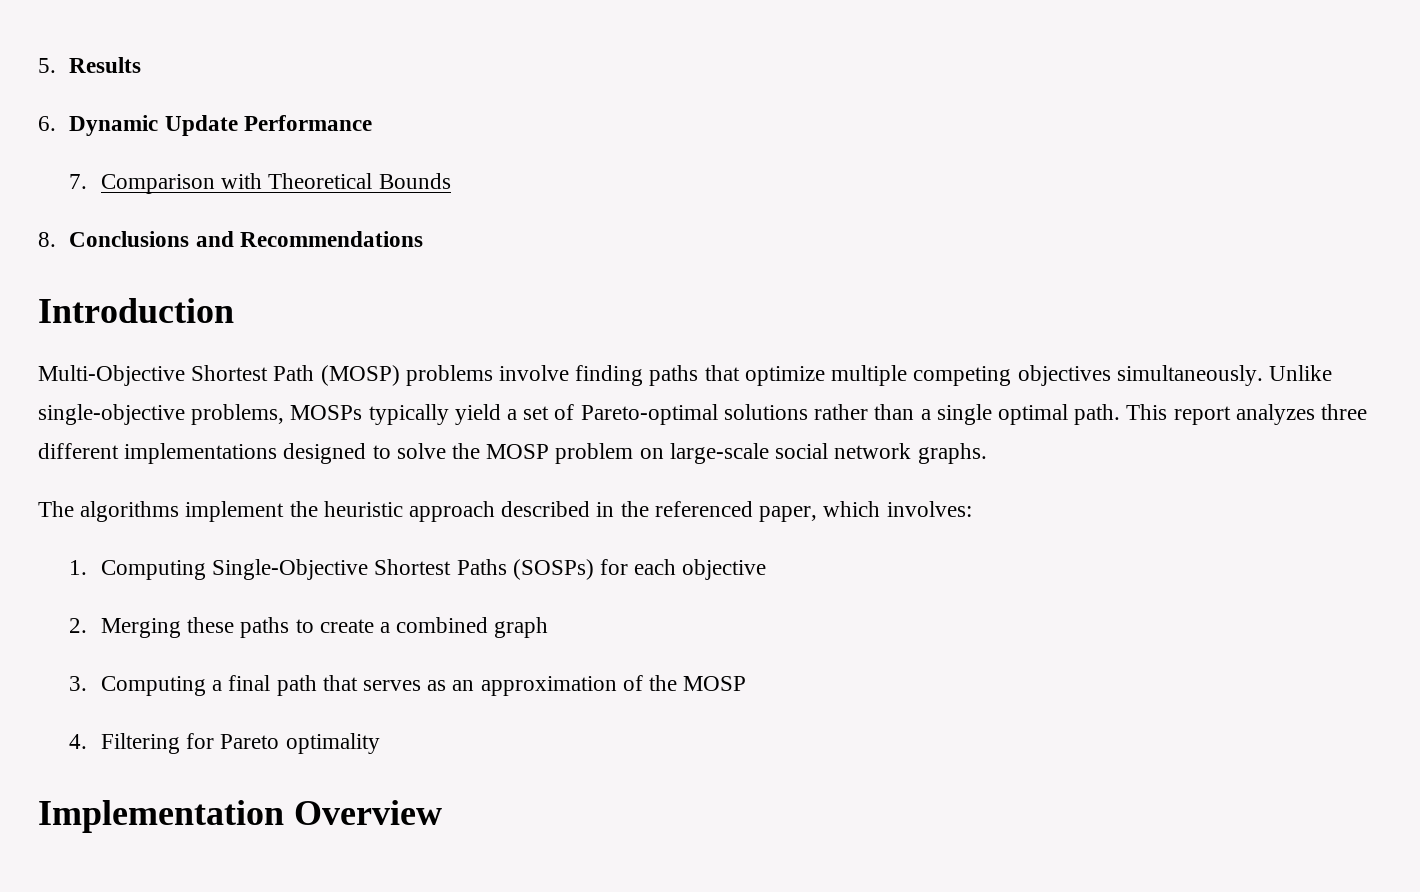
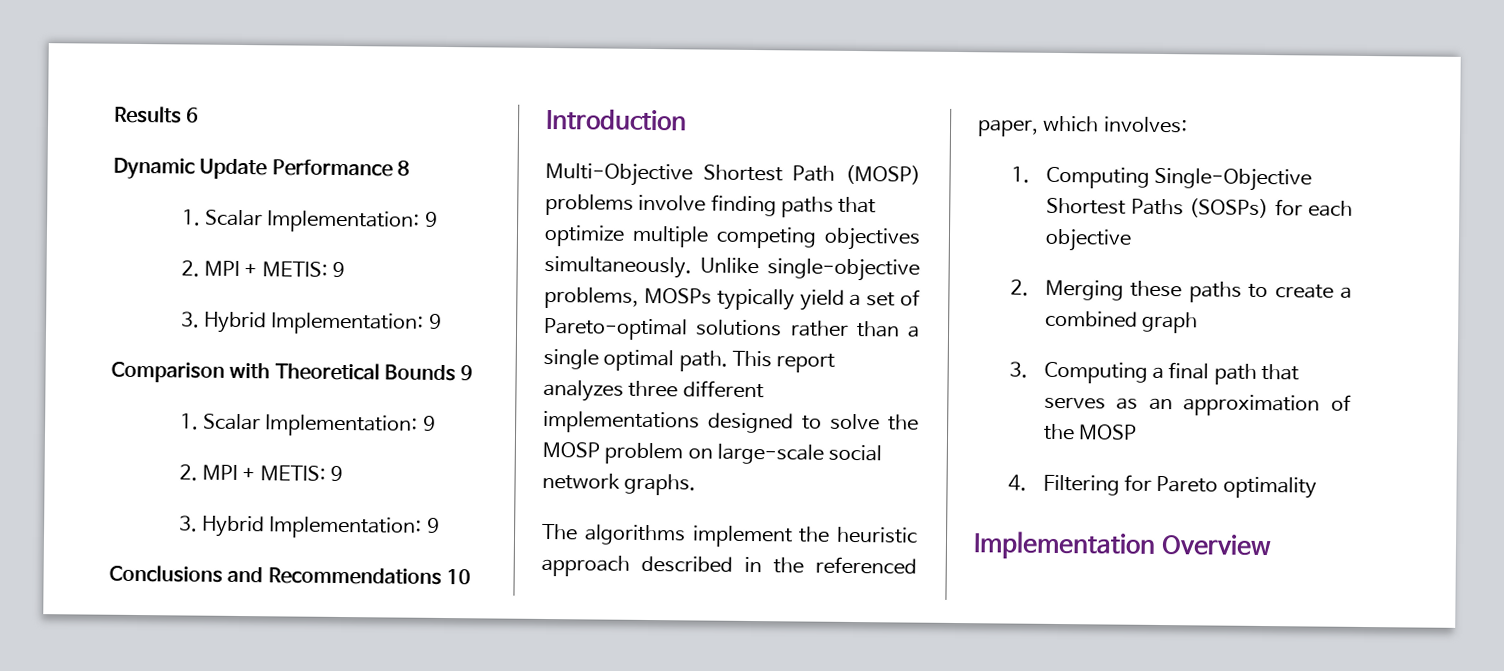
[38,58,56,73] 5. -> (114, 114) none
[38,116,56,131] // 6. -> [186,107,200,123] 6 //
[69,173,451,194] [38,232,56,247] // 7. Comparison with Theoretical Bounds // 8. -> [396,160,410,176] [181,209,438,233] [180,260,346,278] [180,311,442,335] [111,361,474,383] [179,413,436,437] [178,464,344,482] [178,515,440,539] 8 // 1. Scalar Implementation: 9 // 2. MPI + METIS: 9 // 3. Hybrid Implementation: 9 // Comparison with Theoretical Bounds 9 // 1. Scalar Implementation: 9 // 2. MPI + METIS: 9 // 3. Hybrid Implementation: 9 //
(423, 239) none -> [445,569,471,585] 10

